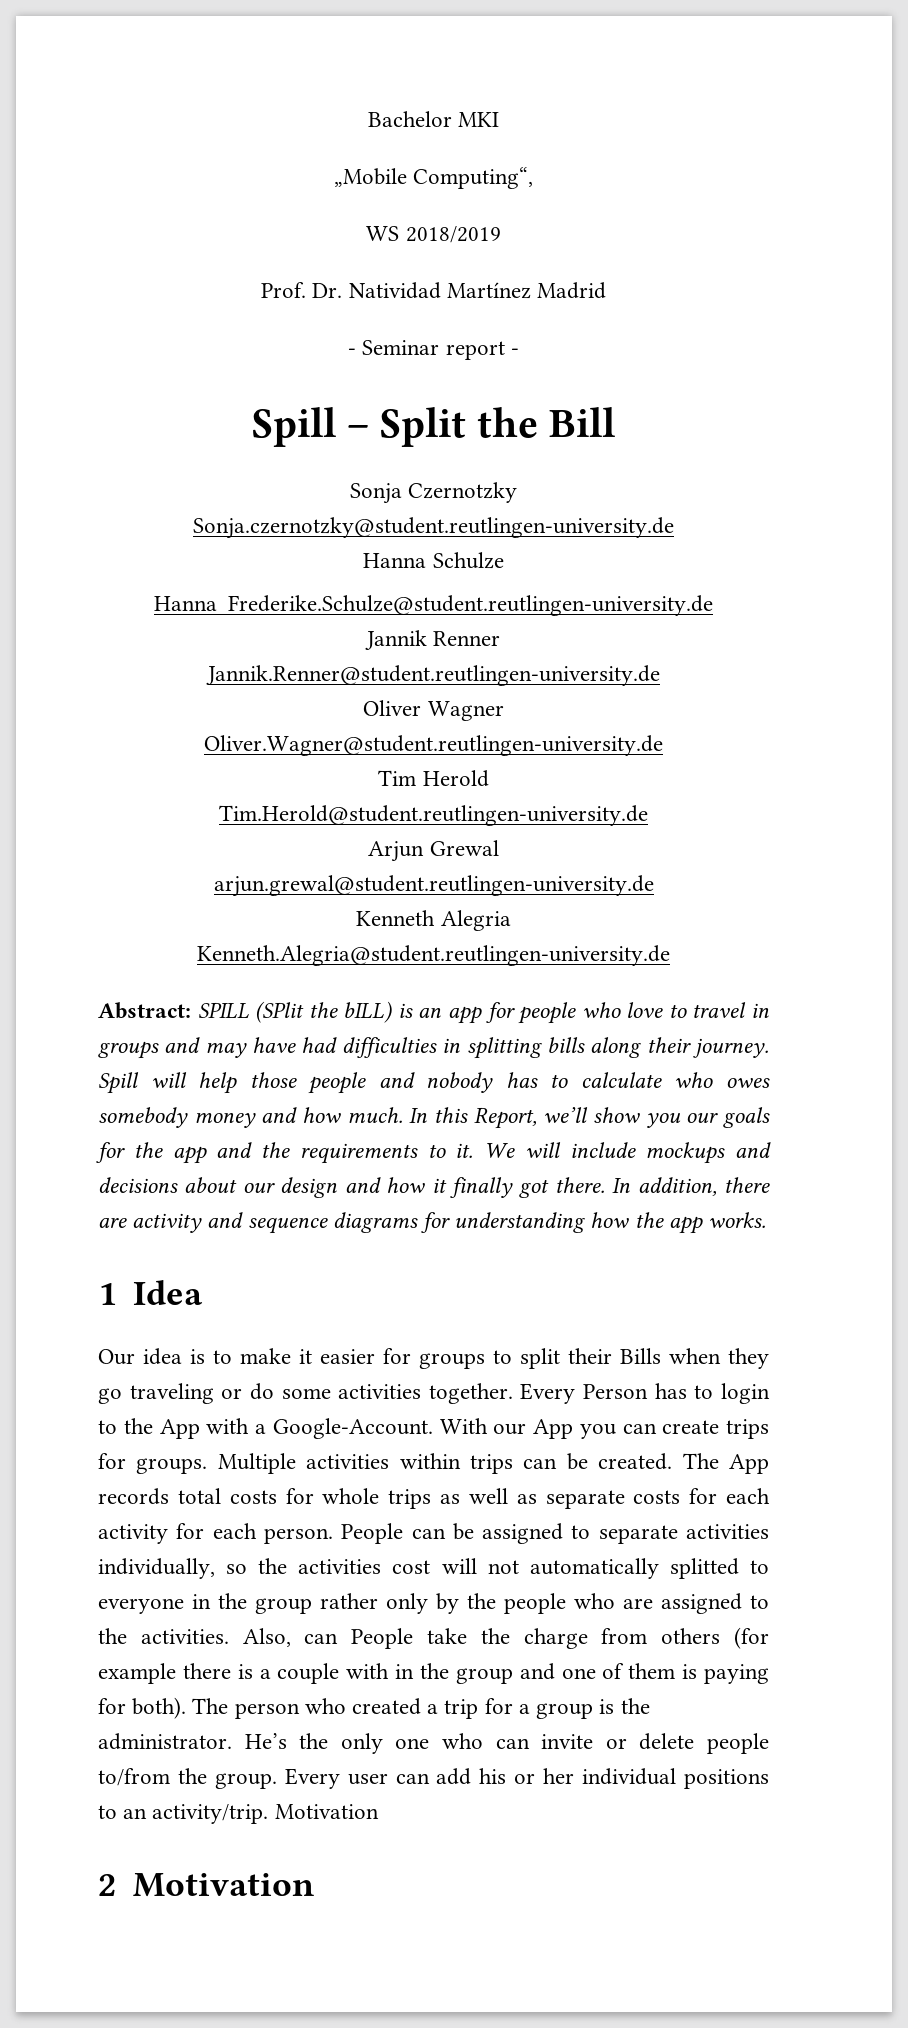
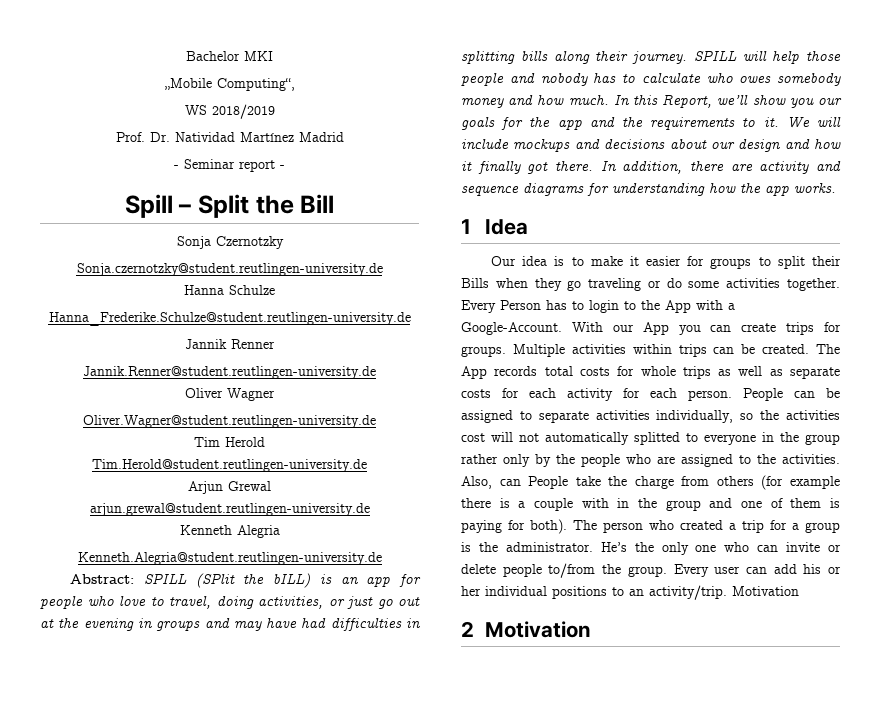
[692,1002,747,1018] travel -> [169,596,420,609] [40,618,134,631] travel, doing activities, or just go out at the evening
[98,1072,139,1094] Spill -> [693,50,737,61] SPILL

